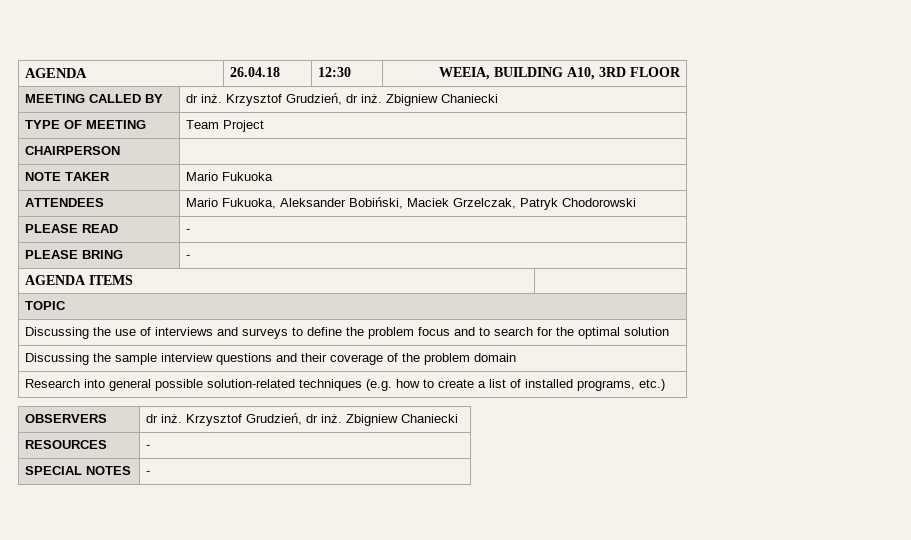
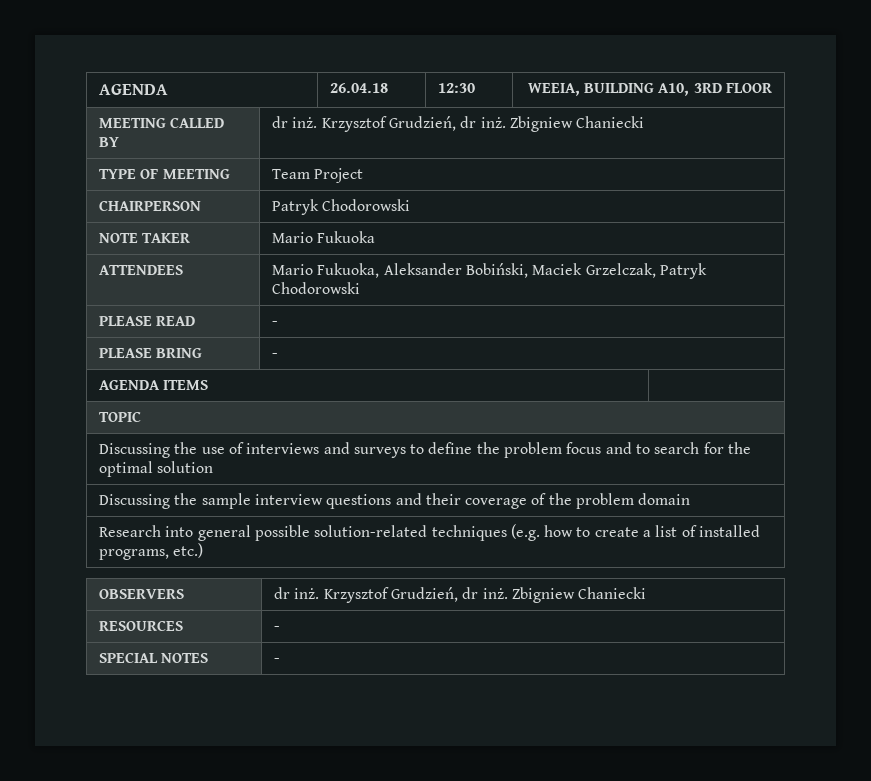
(120, 150) none -> [271,199,411,215] Patryk Chodorowski

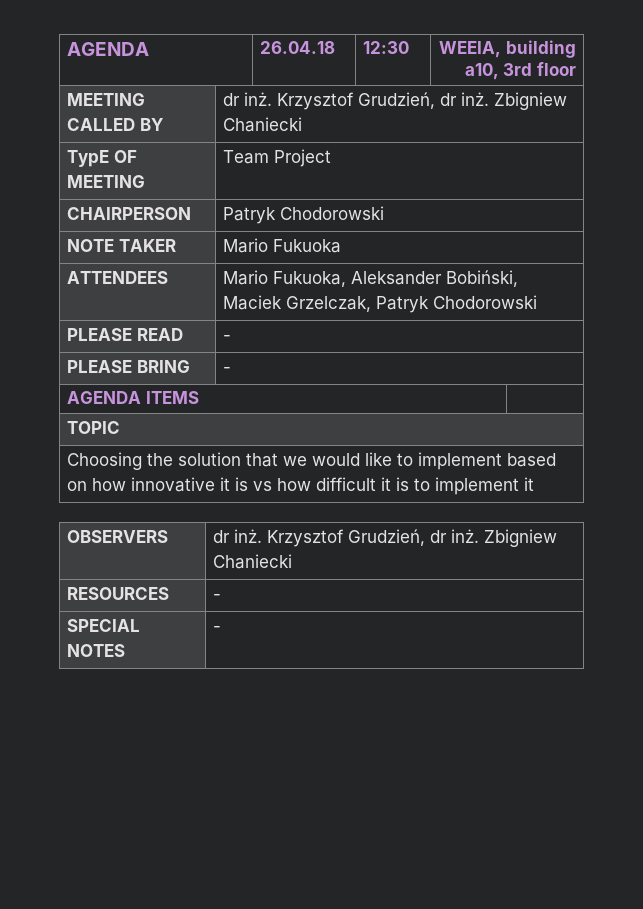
[584,83,773,96] BUILDING A10, 3RD FLOOR -> [506,40,577,58] [464,62,577,80] building a10, 3rd floor
[98,169,136,179] TYPE -> [66,150,109,167] TypE
[98,442,752,458] [98,461,214,477] [98,493,691,509] [98,524,761,541] [98,543,204,560] Discussing the use of interviews and surveys to define the problem focus and to search for the optimal solution // Discussing the sample interview questions and their coverage of the problem domain // Research into general possible solution-related techniques (e.g. how to create a list of installed programs, etc.) -> [66,452,556,470] [66,477,534,495] Choosing the solution that we would like to implement based on how innovative it is vs how difficult it is to implement it

